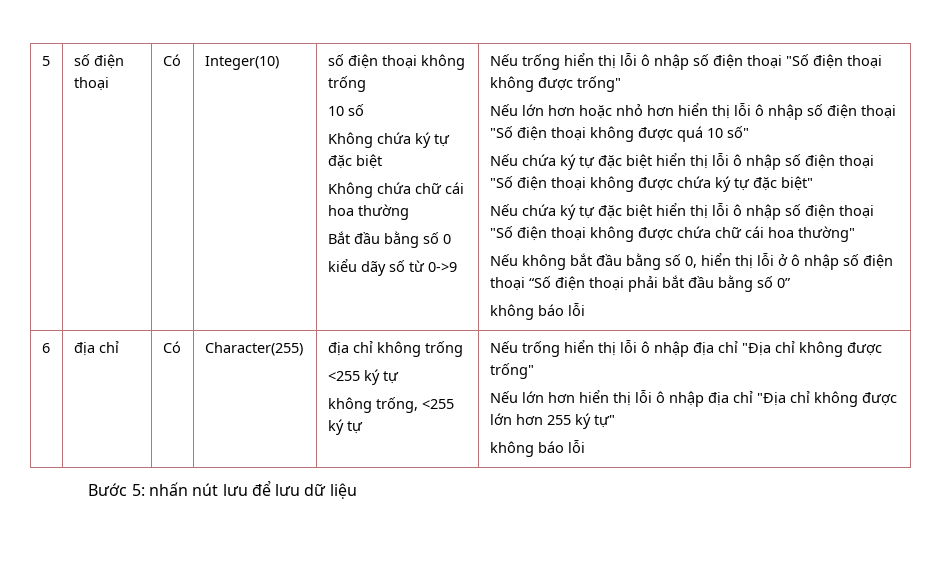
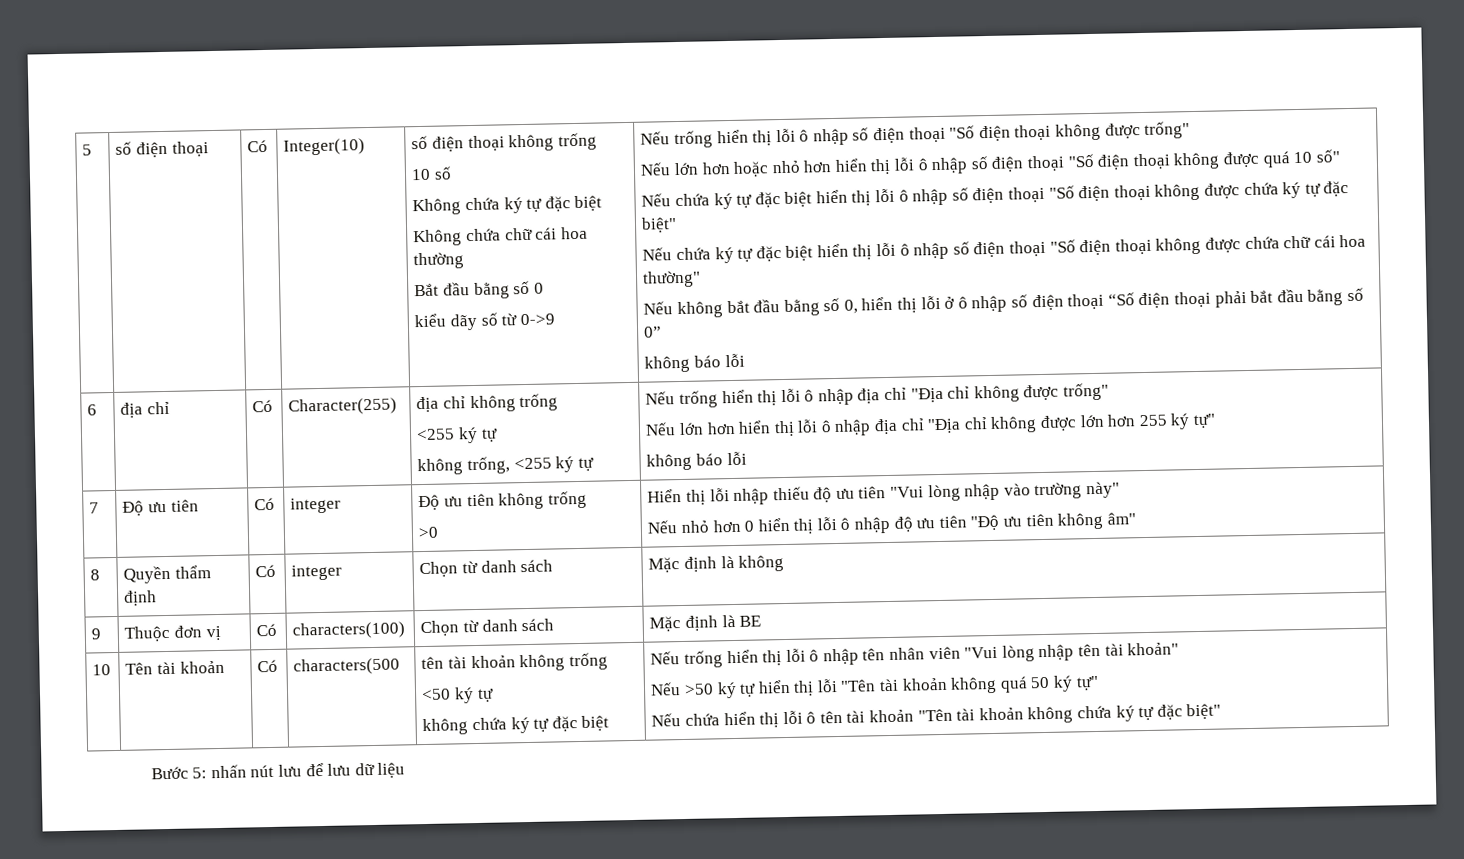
(585, 446) none -> [89,502,100,514] [122,499,199,516] [254,497,276,511] [290,497,342,514] [418,490,587,511] [418,526,440,539] [647,481,1120,505] [647,512,1136,534] [90,569,101,581] [123,565,211,584] [124,590,158,606] [255,564,277,578] [291,564,343,581] [419,559,554,578] [648,555,785,573] [91,628,102,640] [124,625,221,642] [256,623,278,637] [292,621,406,640] [420,618,555,637] [649,614,762,632] [92,664,112,676] [125,660,225,675] [257,659,279,673] [293,657,401,676] [421,652,608,672] [421,687,494,704] [422,715,610,736] [650,642,1180,668] [650,675,1099,699] [651,703,1222,728] // 7 | Độ ưu tiên | Có | integer | Độ ưu tiên không trống // >0 | Hiển thị lỗi nhập thiếu độ ưu tiên "Vui lòng nhập vào trường này" // Nếu nhỏ hơn 0 hiển thị lỗi ô nhập độ ưu tiên "Độ ưu tiên không âm" // 8 | Quyền thẩm định | Có | integer | Chọn từ danh sách | Mặc định là không // 9 | Thuộc đơn vị | Có | characters(100) | Chọn từ danh sách | Mặc định là BE // 10 | Tên tài khoản | Có | characters(500 | tên tài khoản không trống // <50 ký tự // không chứa ký tự đặc biệt | Nếu trống hiển thị lỗi ô nhập tên nhân viên "Vui lòng nhập tên tài khoản" // Nếu >50 ký tự hiển thị lỗi "Tên tài khoản không quá 50 ký tự" // Nếu chứa hiển thị lỗi ô tên tài khoản "Tên tài khoản không chứa ký tự đặc biệt"

